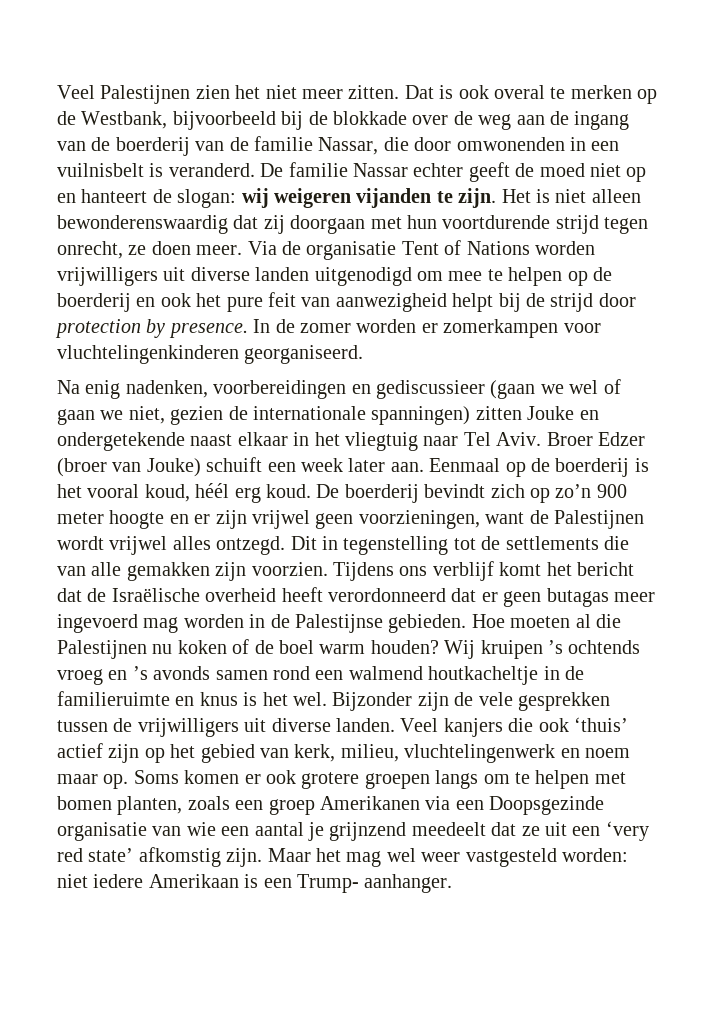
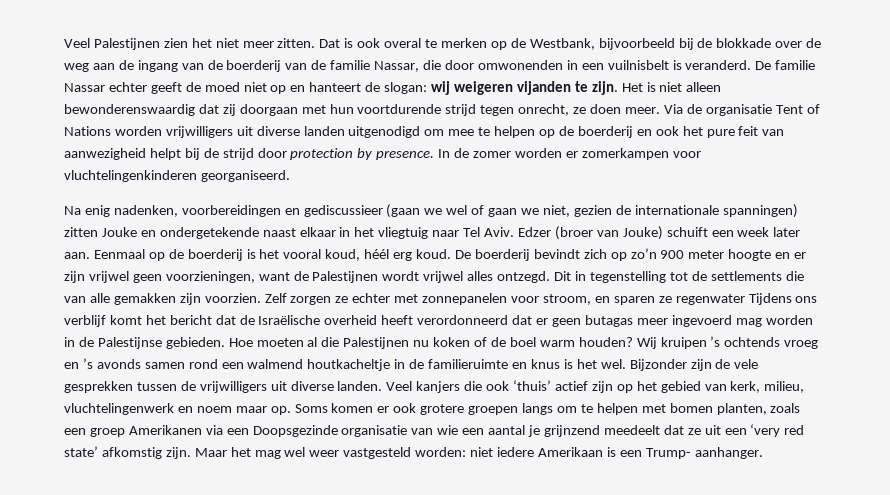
[546,432,593,446] Broer -> (515, 232) none
(328, 569) none -> [264,293,745,305] Zelf zorgen ze echter met zonnepanelen voor stroom, en sparen ze regenwater

